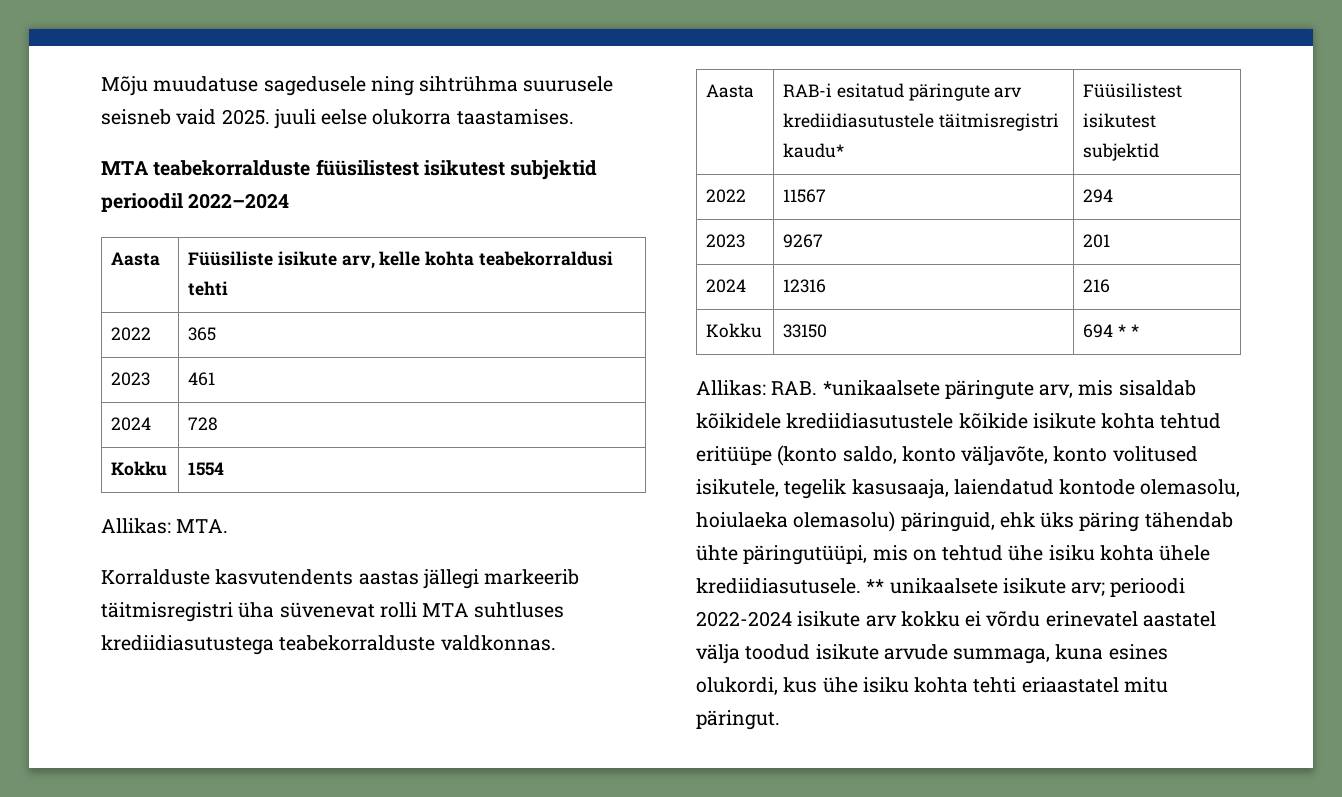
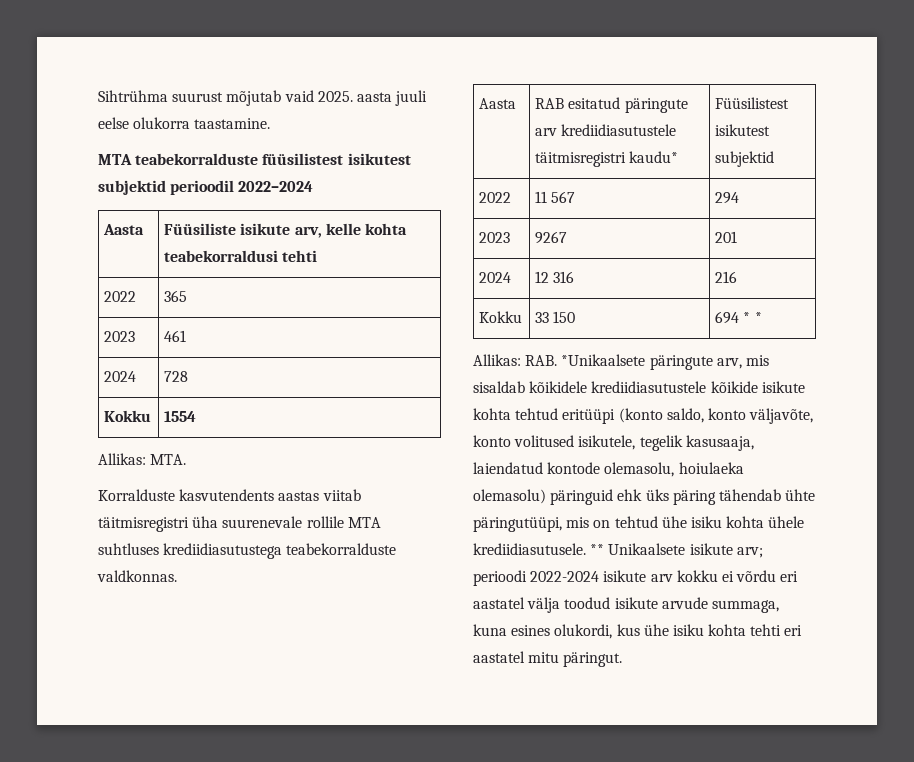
[101,76,614,96] [101,109,171,125] Mõju muudatuse sagedusele ning sihtrühma suurusele seisneb -> [98,90,282,106] Sihtrühma suurust mõjutab
(270, 117) none -> [356,92,392,102] aasta
[456,109,574,125] taastamises. -> [194,118,271,129] taastamine.
[422,569,580,589] [101,602,417,622] jällegi markeerib täitmisregistri üha süvenevat rolli -> [322,489,361,501] [98,516,344,532] viitab täitmisregistri üha suurenevale rollile
[783,83,833,97] RAB-i -> [535,98,565,109] RAB
[783,189,827,203] 11567 -> [535,191,576,203] 11 567
[783,279,827,293] 12316 -> [535,271,575,283] 12 316
[783,324,828,338] 33150 -> [535,311,576,323] 33 150
[822,380,940,396] *unikaalsete -> [561,354,646,366] *Unikaalsete
[696,446,772,465] eritüüpe -> [562,409,616,424] eritüüpi
[900,512,995,532] päringuid, -> [550,489,614,505] päringuid
[889,578,998,594] unikaalsete -> [608,543,686,555] Unikaalsete
[1045,611,1138,627] erinevatel -> [780,571,799,582] eri
[1021,677,1119,693] eriaastatel -> [784,625,803,636] [473,651,525,663] eri aastatel

